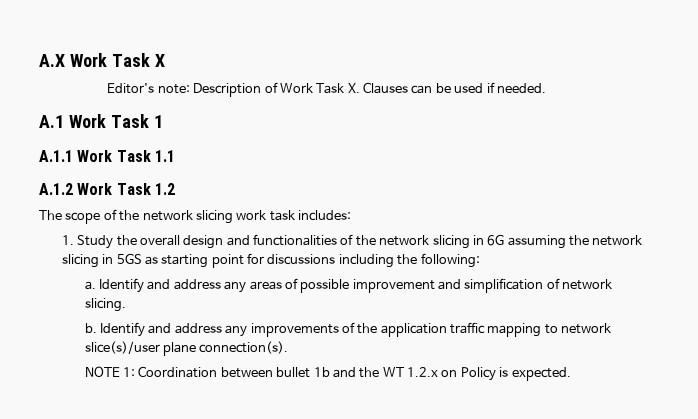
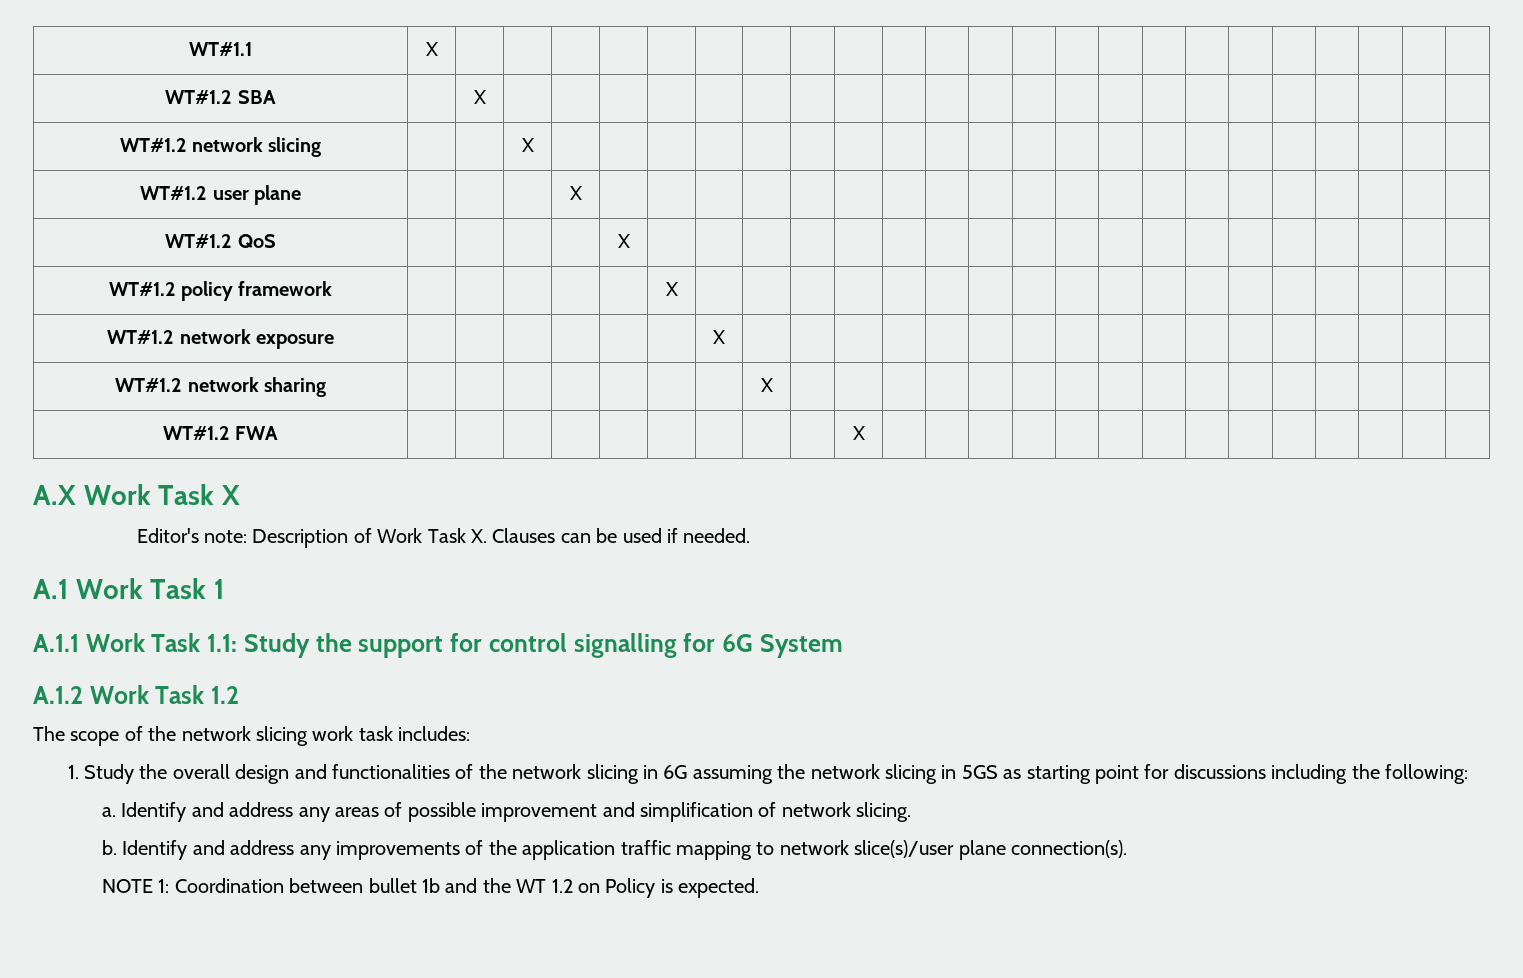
(39, 60) none -> [189,42,252,56] [425,42,438,56] [165,90,276,104] [473,90,486,104] [119,137,322,157] [521,138,534,152] [140,185,301,205] [569,186,582,200] [165,234,276,248] [617,234,630,248] [108,281,333,301] [665,282,678,296] [107,329,334,349] [713,330,725,344] [115,377,326,397] [760,378,773,392] [162,426,279,440] [852,426,865,440] WT#1.1 | X | | | | | | | | | | | | | | | | | | | | | | | // WT#1.2 SBA | | X | | | | | | | | | | | | | | | | | | | | | | // WT#1.2 network slicing | | | X | | | | | | | | | | | | | | | | | | | | | // WT#1.2 user plane | | | | X | | | | | | | | | | | | | | | | | | | | // WT#1.2 QoS | | | | | X | | | | | | | | | | | | | | | | | | | // WT#1.2 policy framework | | | | | | X | | | | | | | | | | | | | | | | | | // WT#1.2 network exposure | | | | | | | X | | | | | | | | | | | | | | | | | // WT#1.2 network sharing | | | | | | | | X | | | | | | | | | | | | | | | | // WT#1.2 FWA | | | | | | | | | | X | | | | | | | | | | | | | | //
[154,150,175,162] 1.1 -> [207,633,843,658] 1.1: Study the support for control signalling for 6G System
[407,367,439,377] 1.2.x -> [551,879,573,893] 1.2

